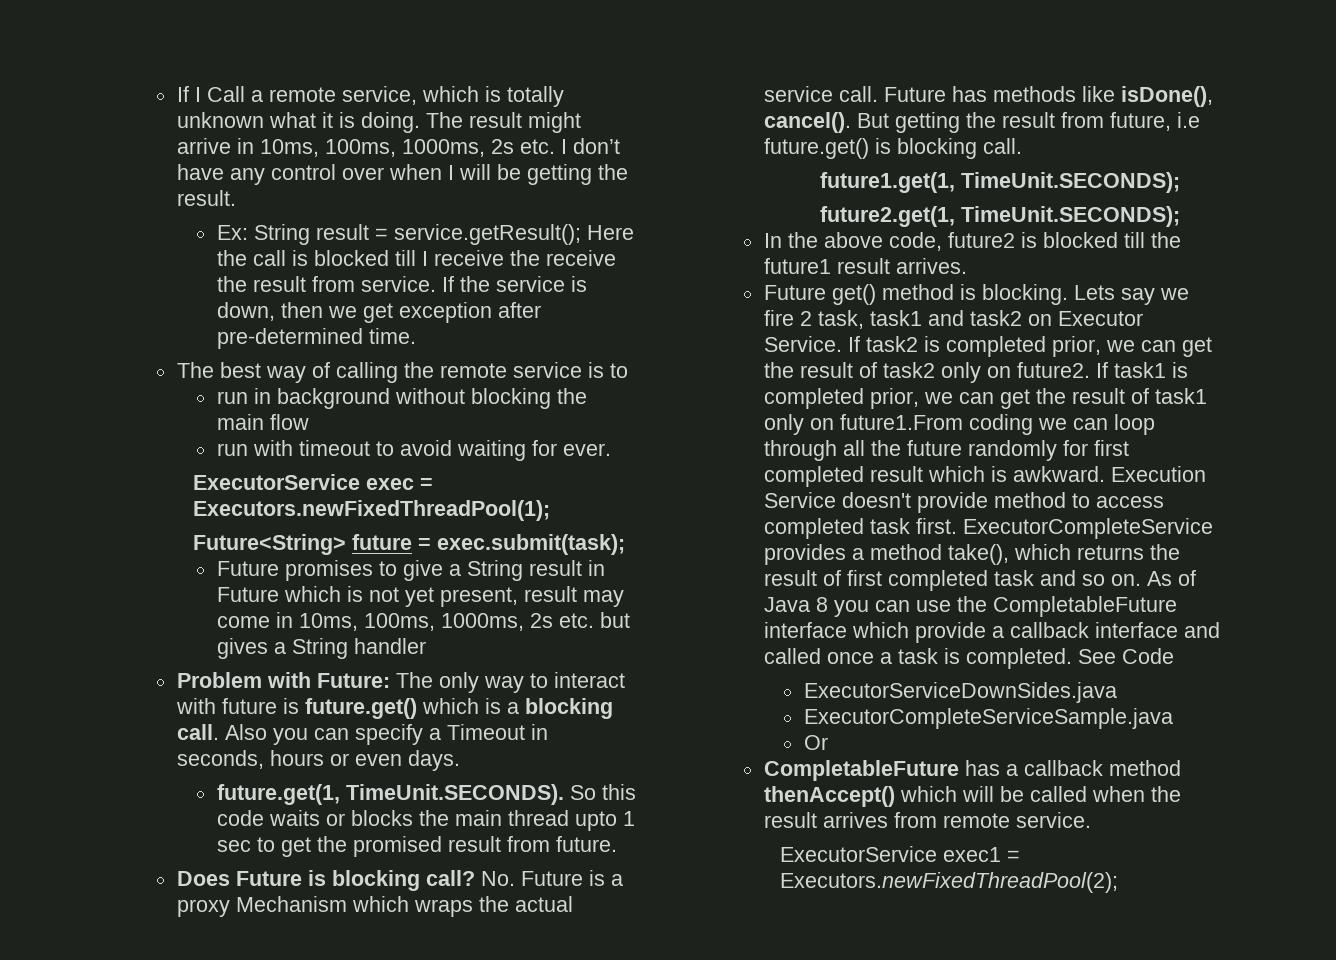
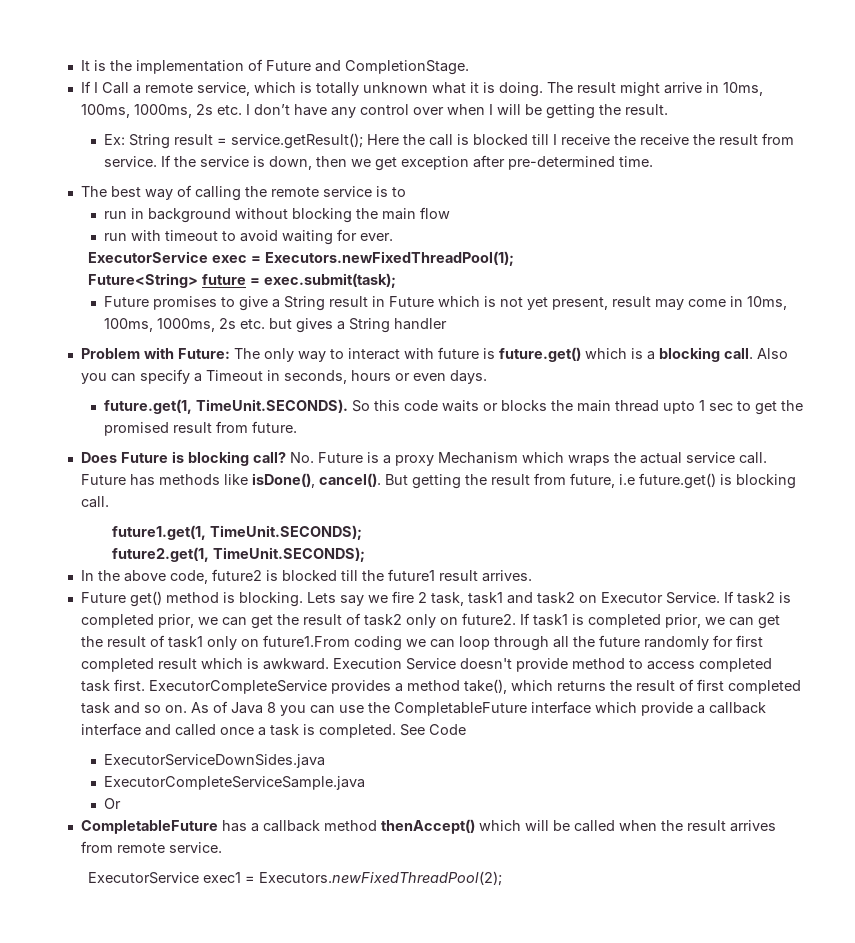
(176, 94) none -> [80,59,469,75] It is the implementation of Future and CompletionStage. //

